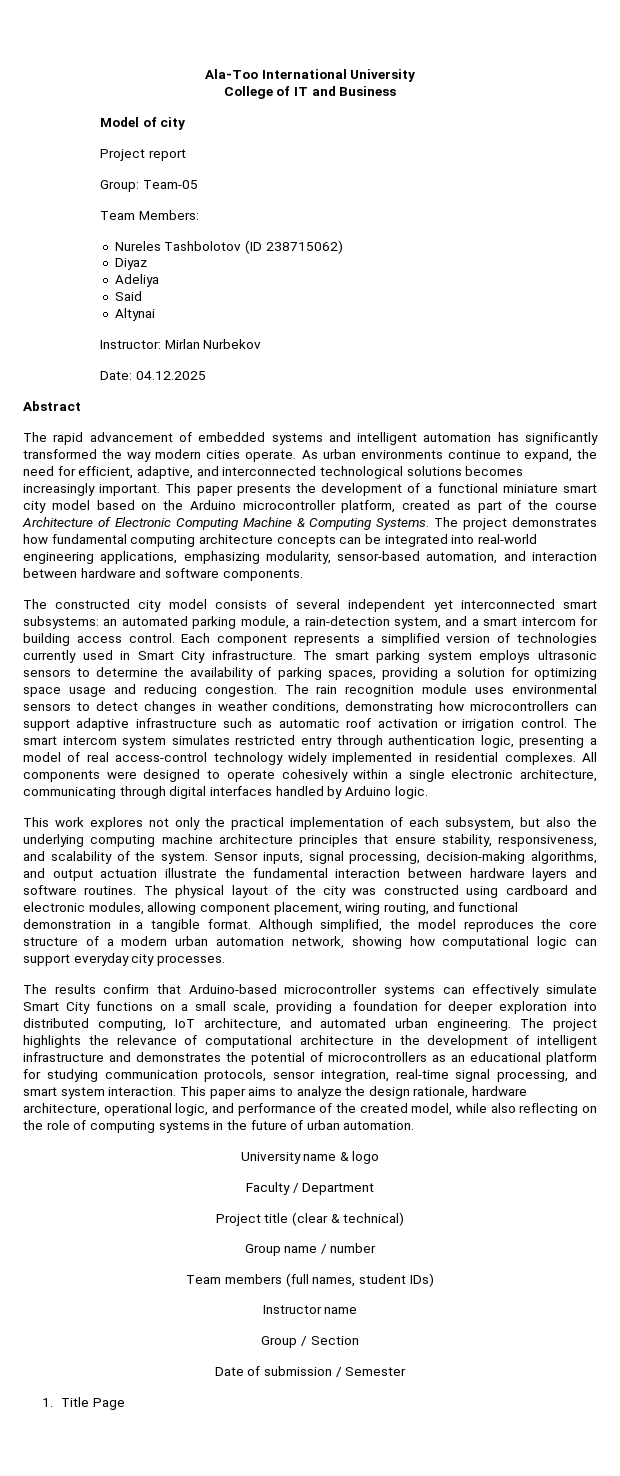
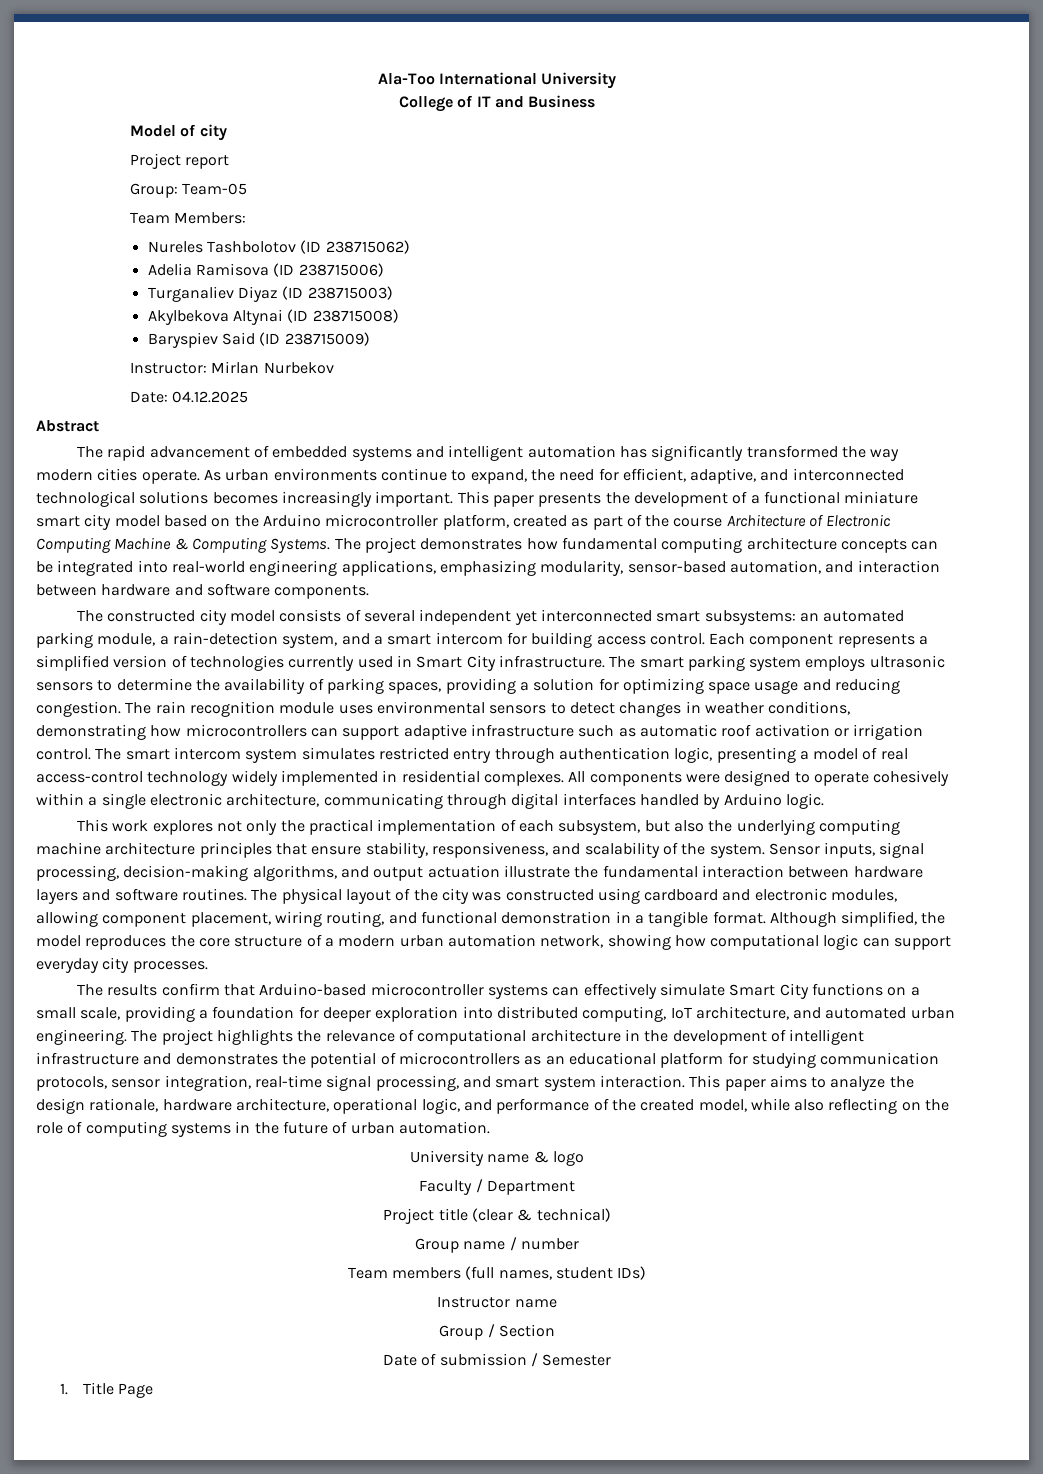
[114,258,147,270] [114,274,159,287] Diyaz // Adeliya // -> [147,263,384,277] [147,286,393,302] [147,309,399,325] [147,332,218,348] Adelia Ramisova (ID 238715006) // Turganaliev Diyaz (ID 238715003) // Akylbekova Altynai (ID 238715008) // Baryspiev
[114,308,155,321] // Altynai -> [259,332,370,346] (ID 238715009)

